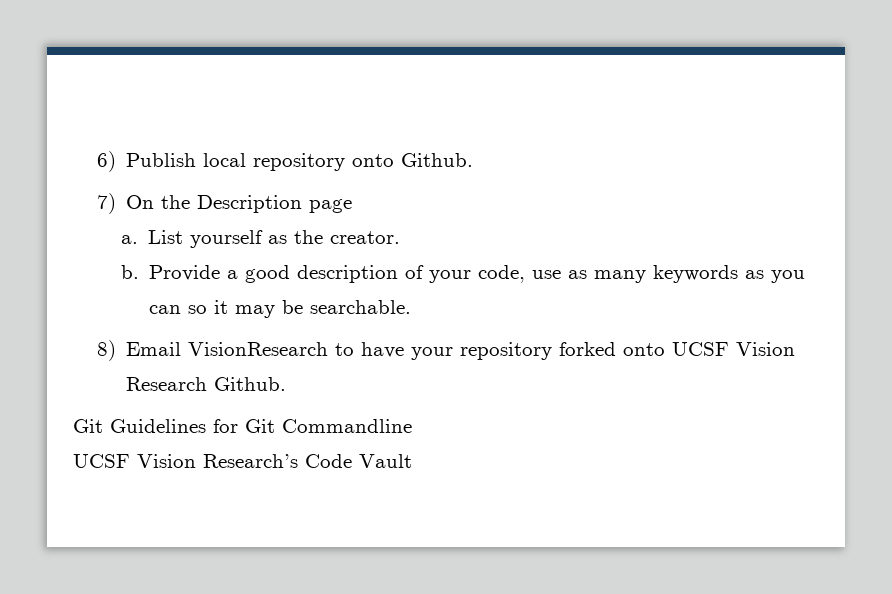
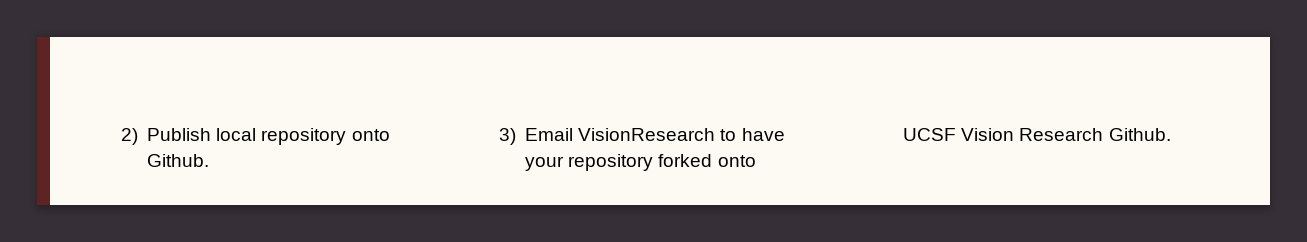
[96,151,116,172] 6) -> [120,128,138,145] 2)
[96,193,353,214] [120,230,400,248] [120,265,805,283] [148,300,411,318] [96,340,116,361] 7) On the Description page // a. List yourself as the creator. // b. Provide a good description of your code, use as many keywords as you can so it may be searchable. // 8) -> [498,128,516,145] 3)
[73,419,412,433] [73,454,412,468] // Git Guidelines for Git Commandline // UCSF Vision Research’s Code Vault -> (1171, 134) none

